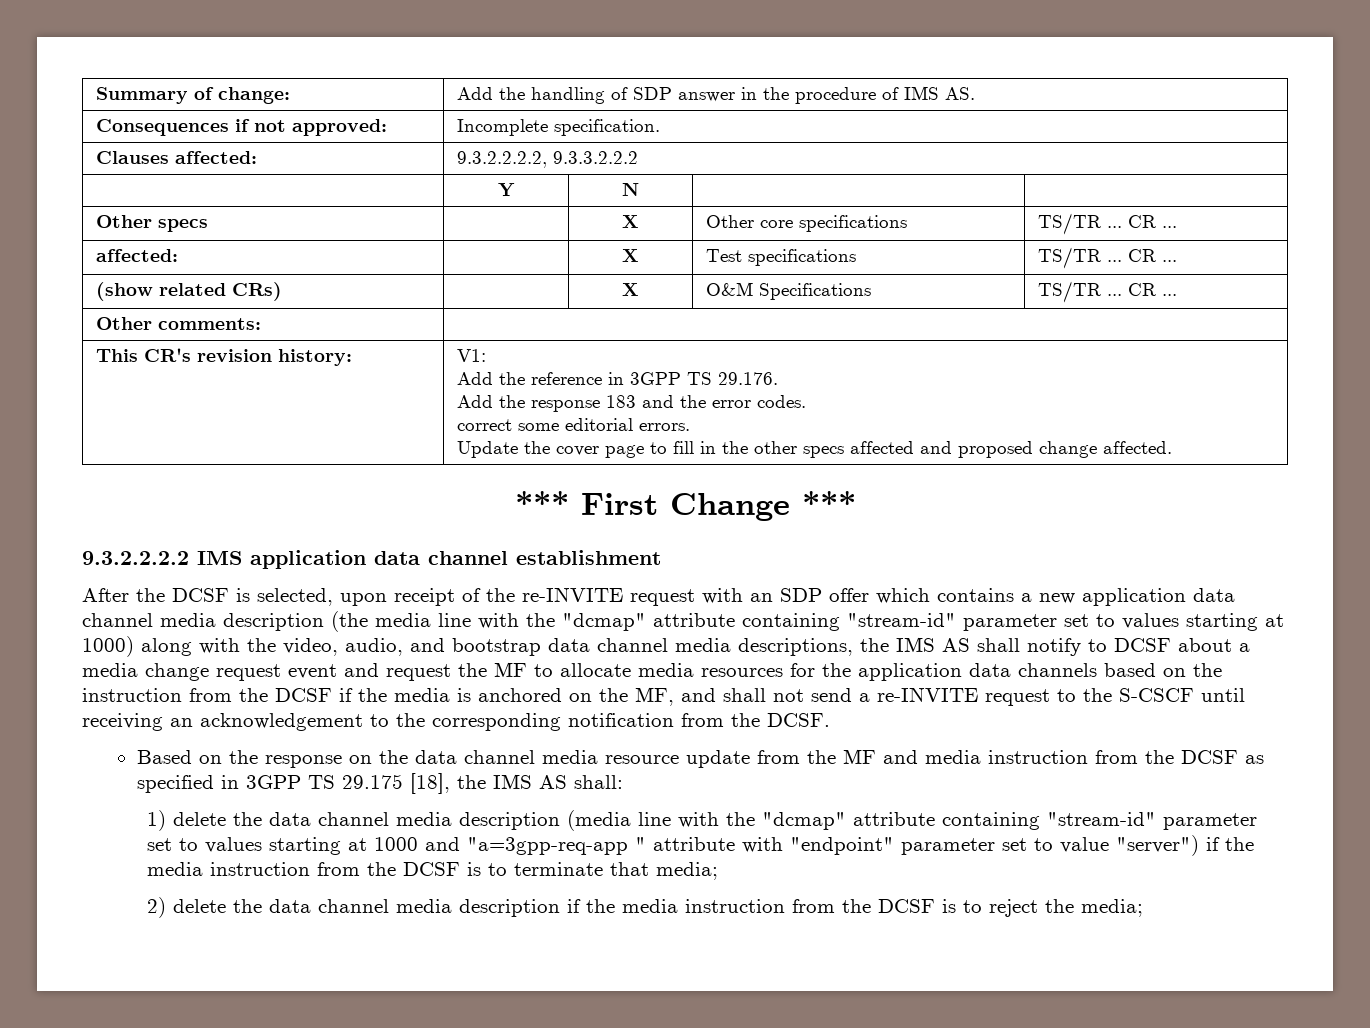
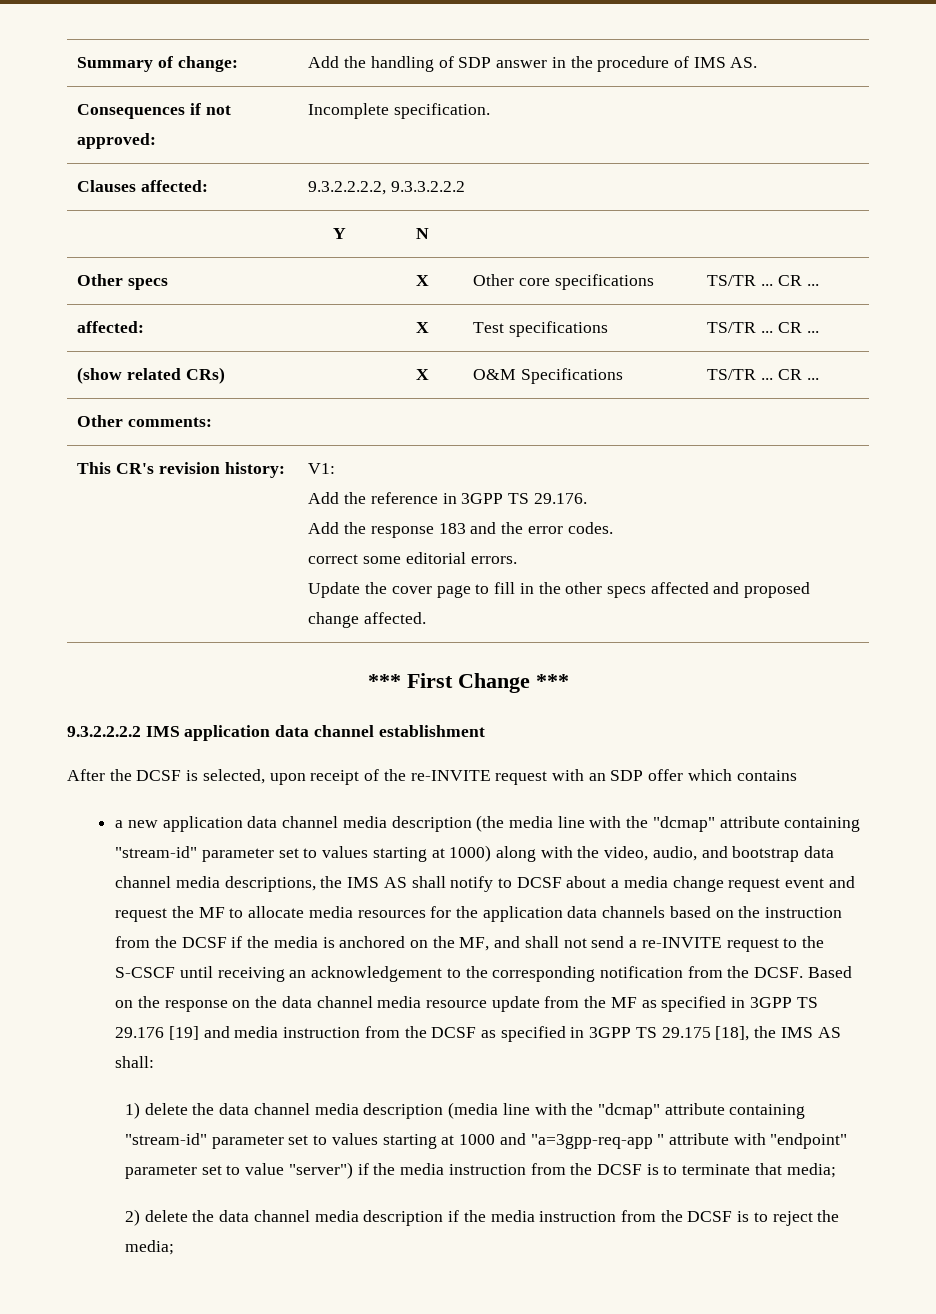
(1014, 595) none -> (797, 775) //
(830, 720) // -> (804, 972) none
(876, 756) none -> [641,996,818,1012] [115,1026,199,1040] as specified in 3GPP TS 29.176 [19]

